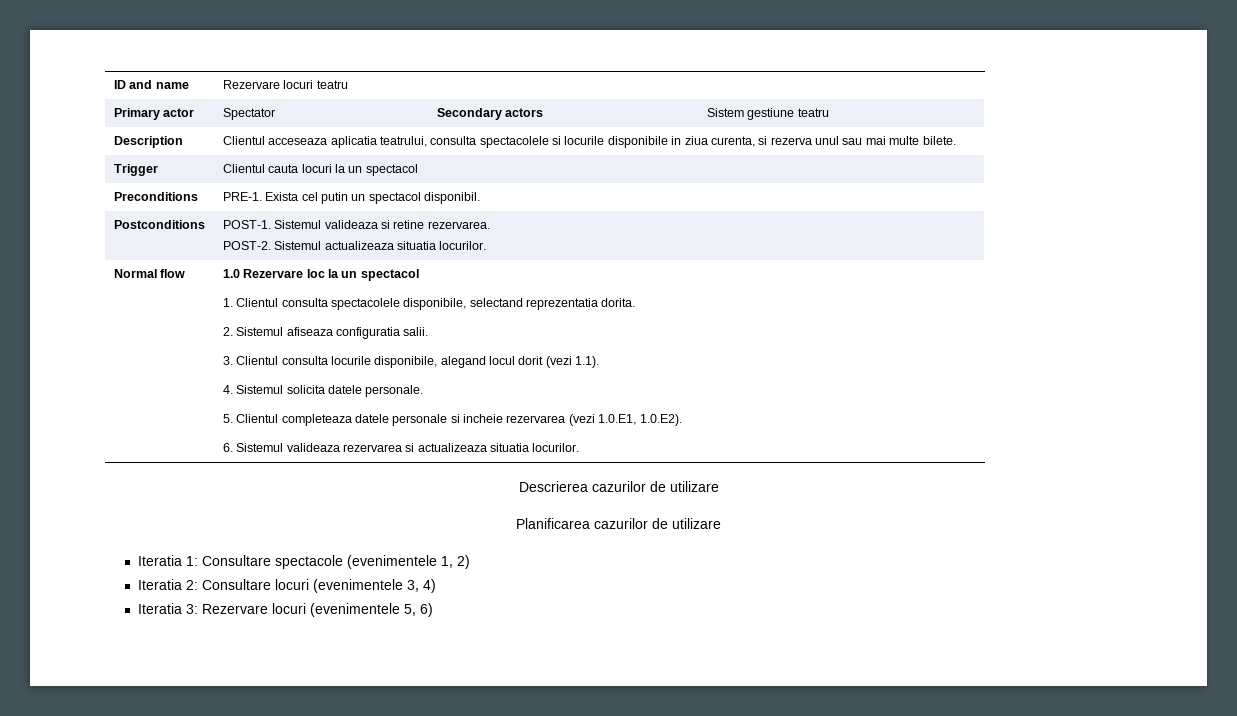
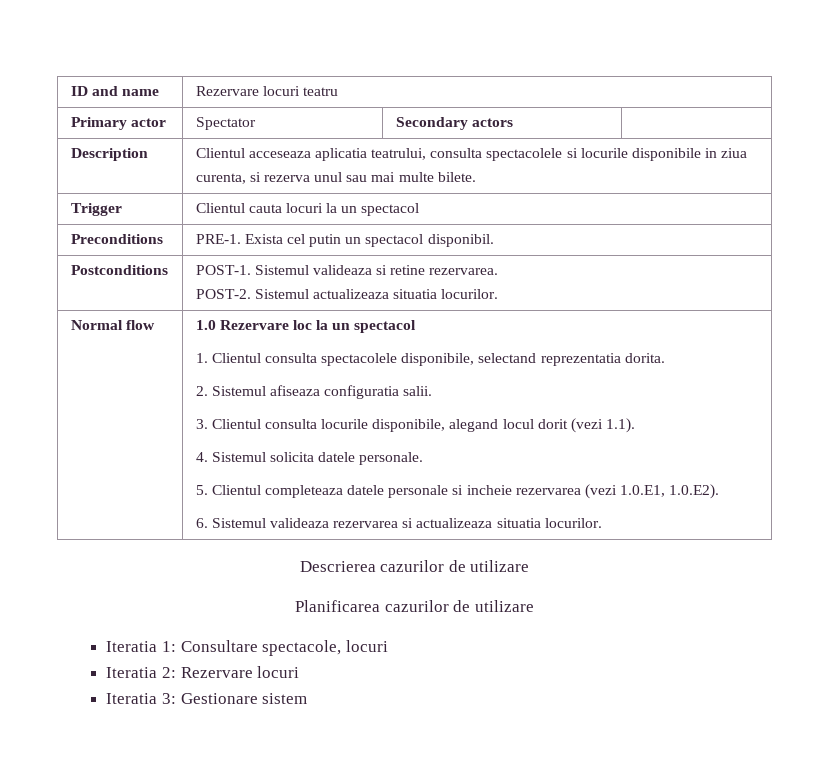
[706,108,829,120] Sistem gestiune teatru -> (513, 122) none
[274,555,470,569] spectacole (evenimentele 1, 2) -> [262,640,388,656] spectacole, locuri
[201,579,436,593] Consultare locuri (evenimentele 3, 4) -> [180,666,300,678] Rezervare locuri
[201,603,433,617] Rezervare locuri (evenimentele 5, 6) -> [180,693,308,704] Gestionare sistem

